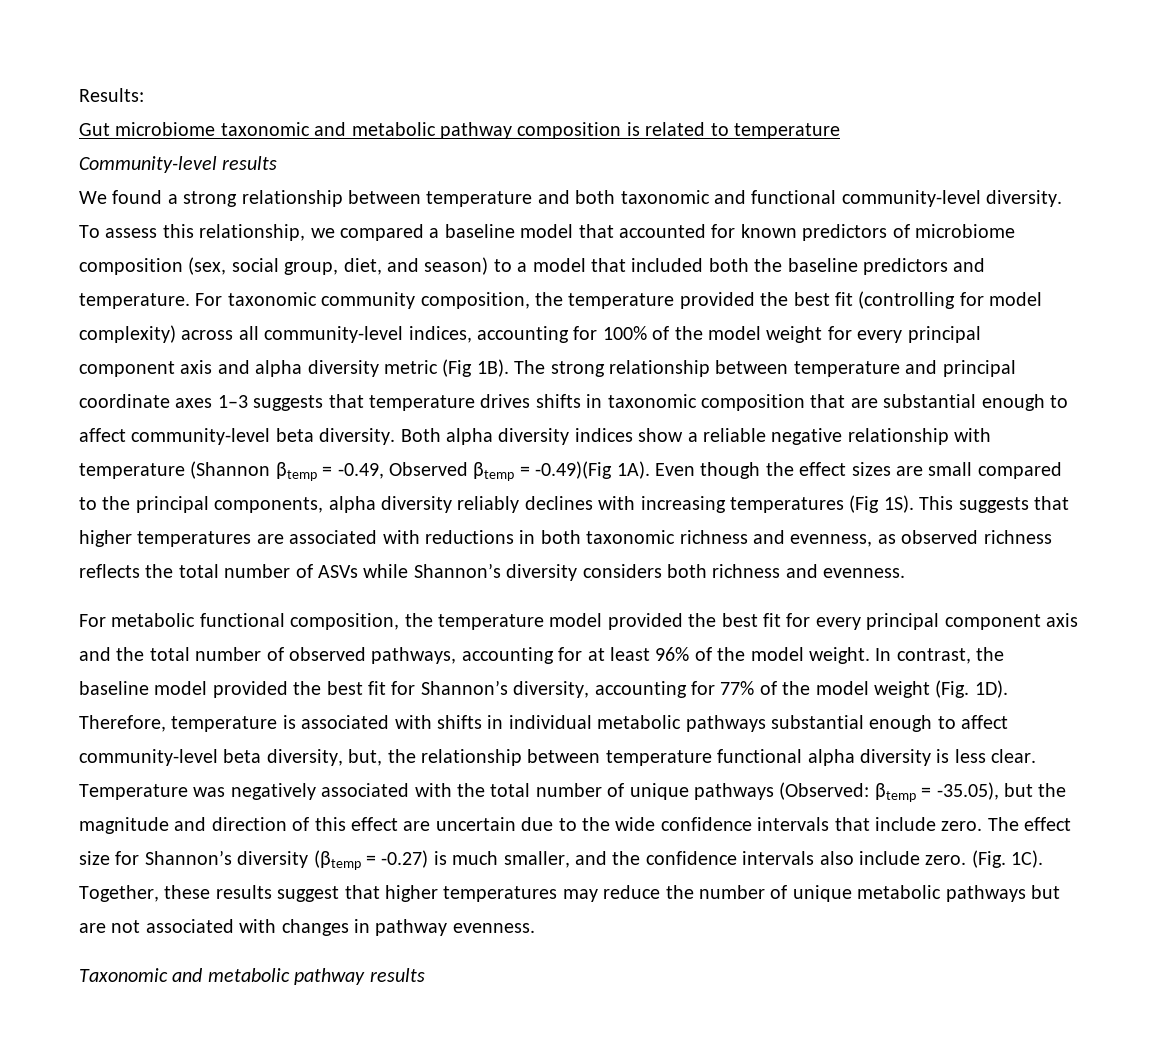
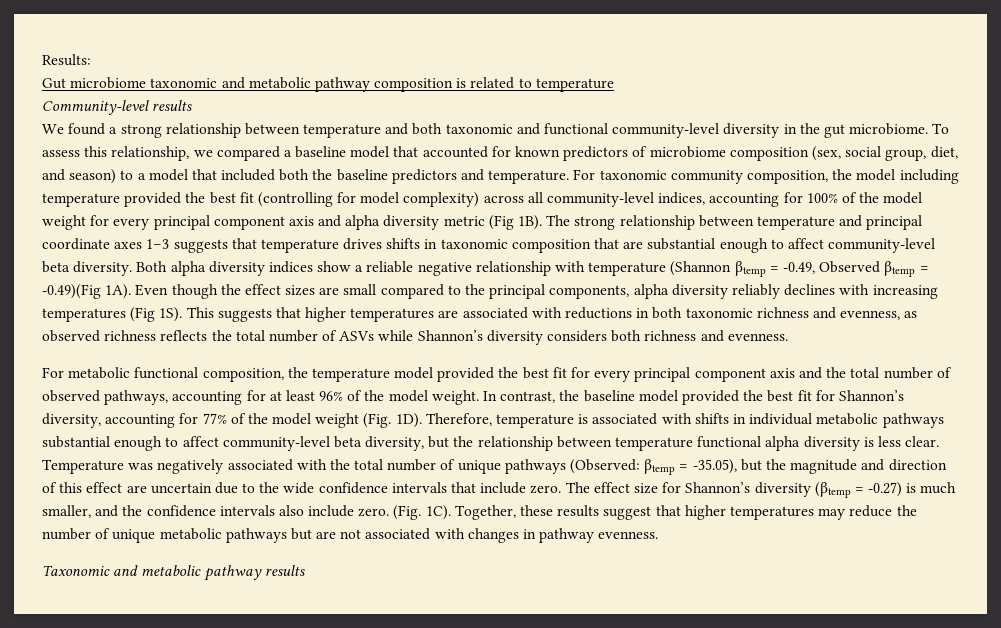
[986,190,1063,207] diversity. -> [723,123,929,138] diversity in the gut microbiome.
(563, 299) none -> [856,169,959,184] model including
[348,749,383,766] but, -> [428,436,450,448] but

